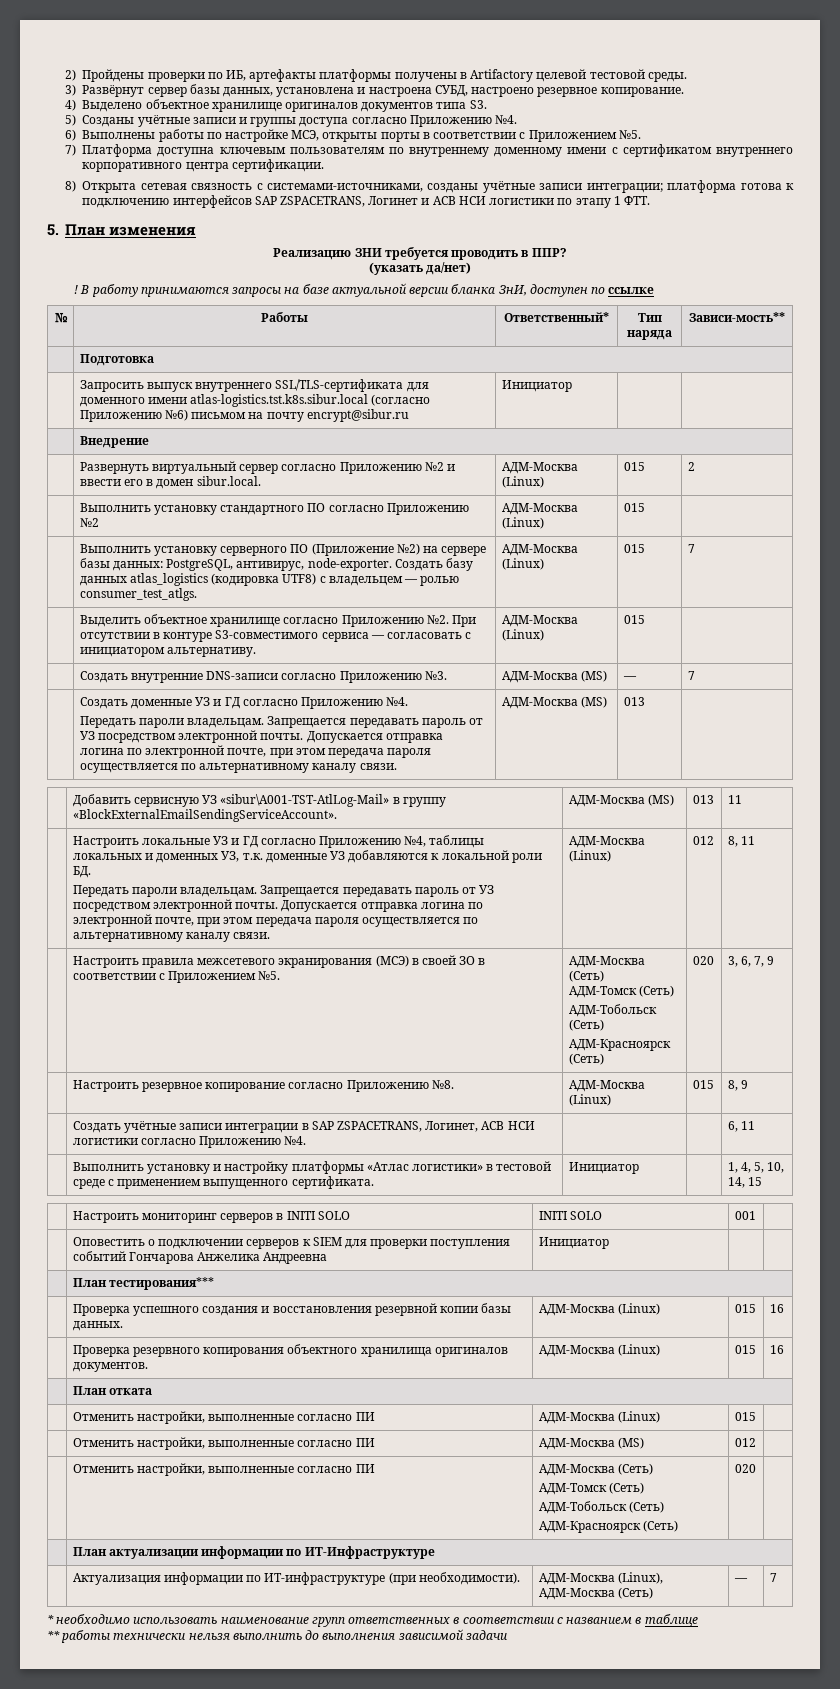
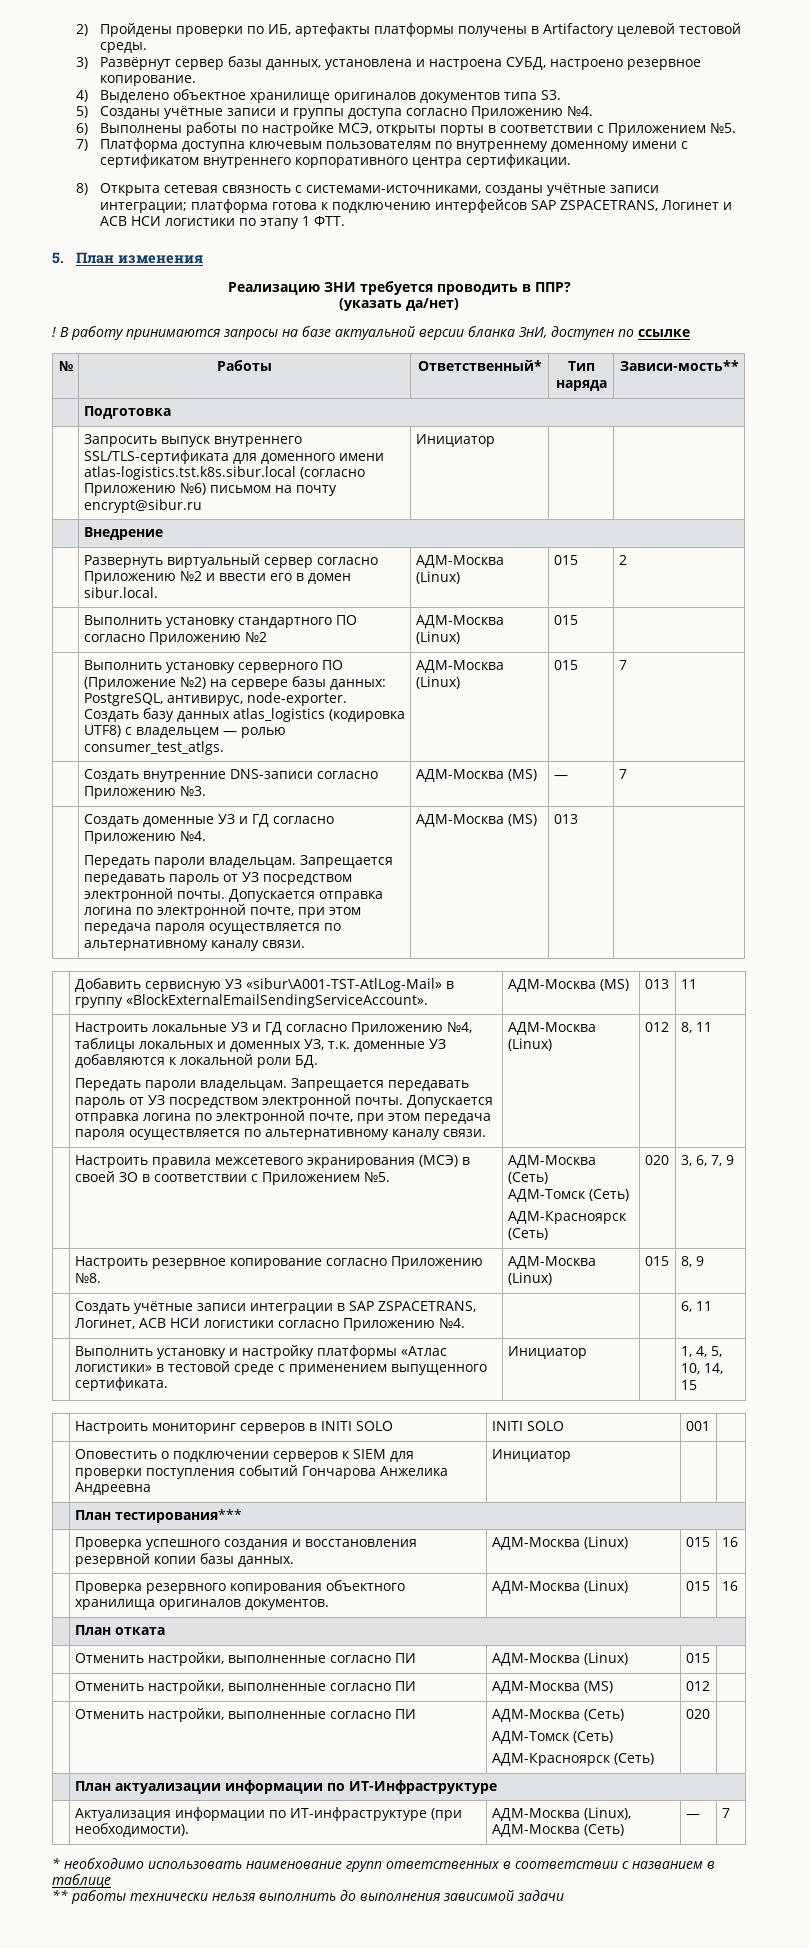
[79,614,476,627] [79,630,472,642] [79,647,256,657] [501,615,578,627] [501,629,544,641] [623,615,645,624] // | Выделить объектное хранилище согласно Приложению №2. При отсутствии в контуре S3-совместимого сервиса — согласовать с инициатором альтернативу. | АДМ-Москва (Linux) | 015 | -> (627, 665) none
[568,1004,657,1017] [568,1019,604,1031] // АДМ-Тобольск (Сеть) -> (629, 1195) none
[538,1501,664,1514] // АДМ-Тобольск (Сеть) -> (613, 1737) none

